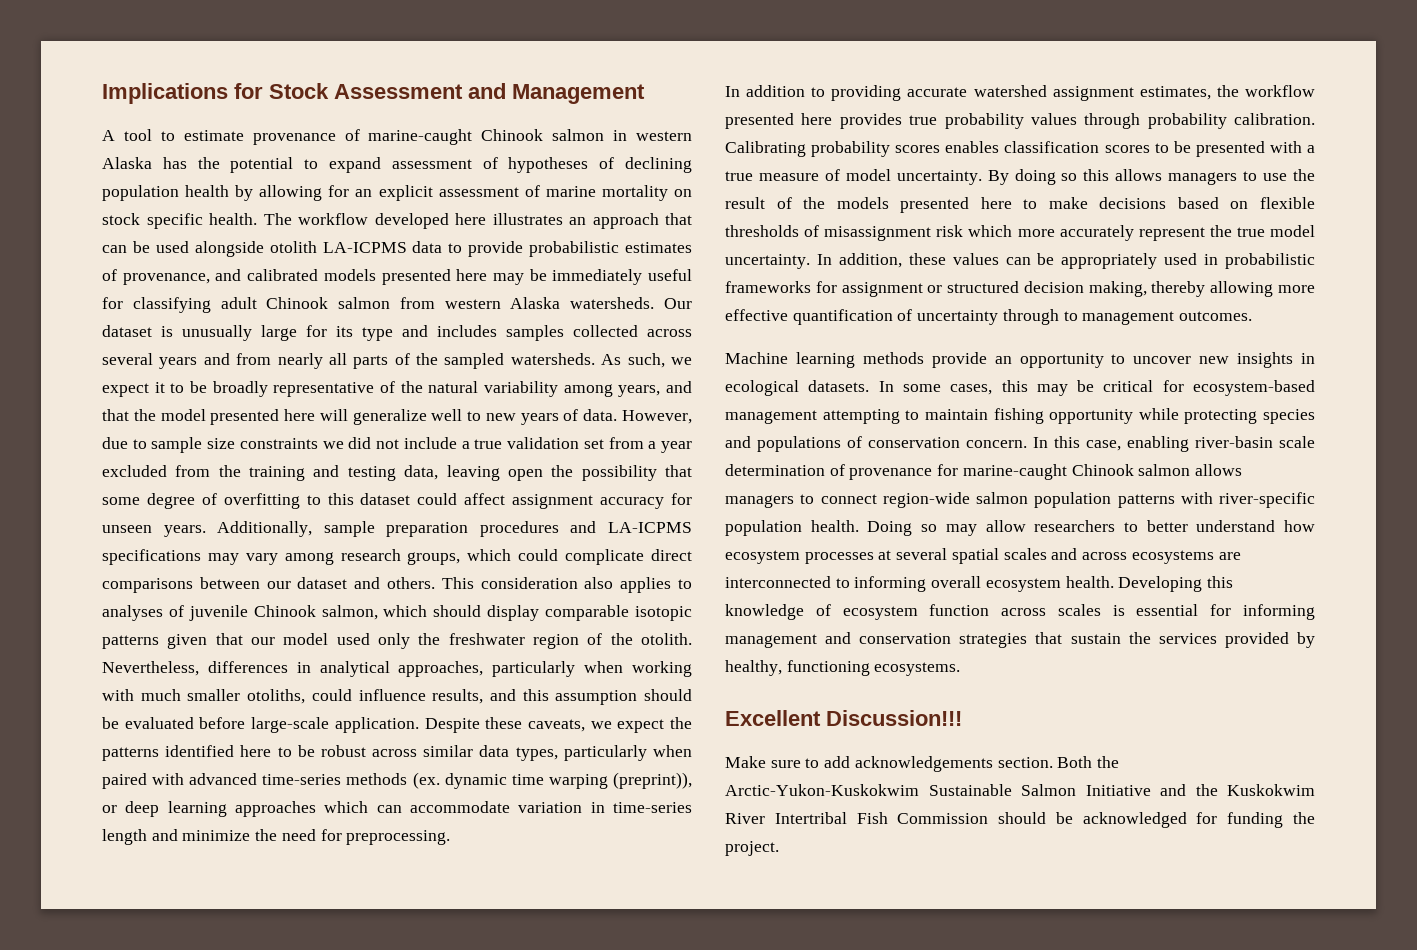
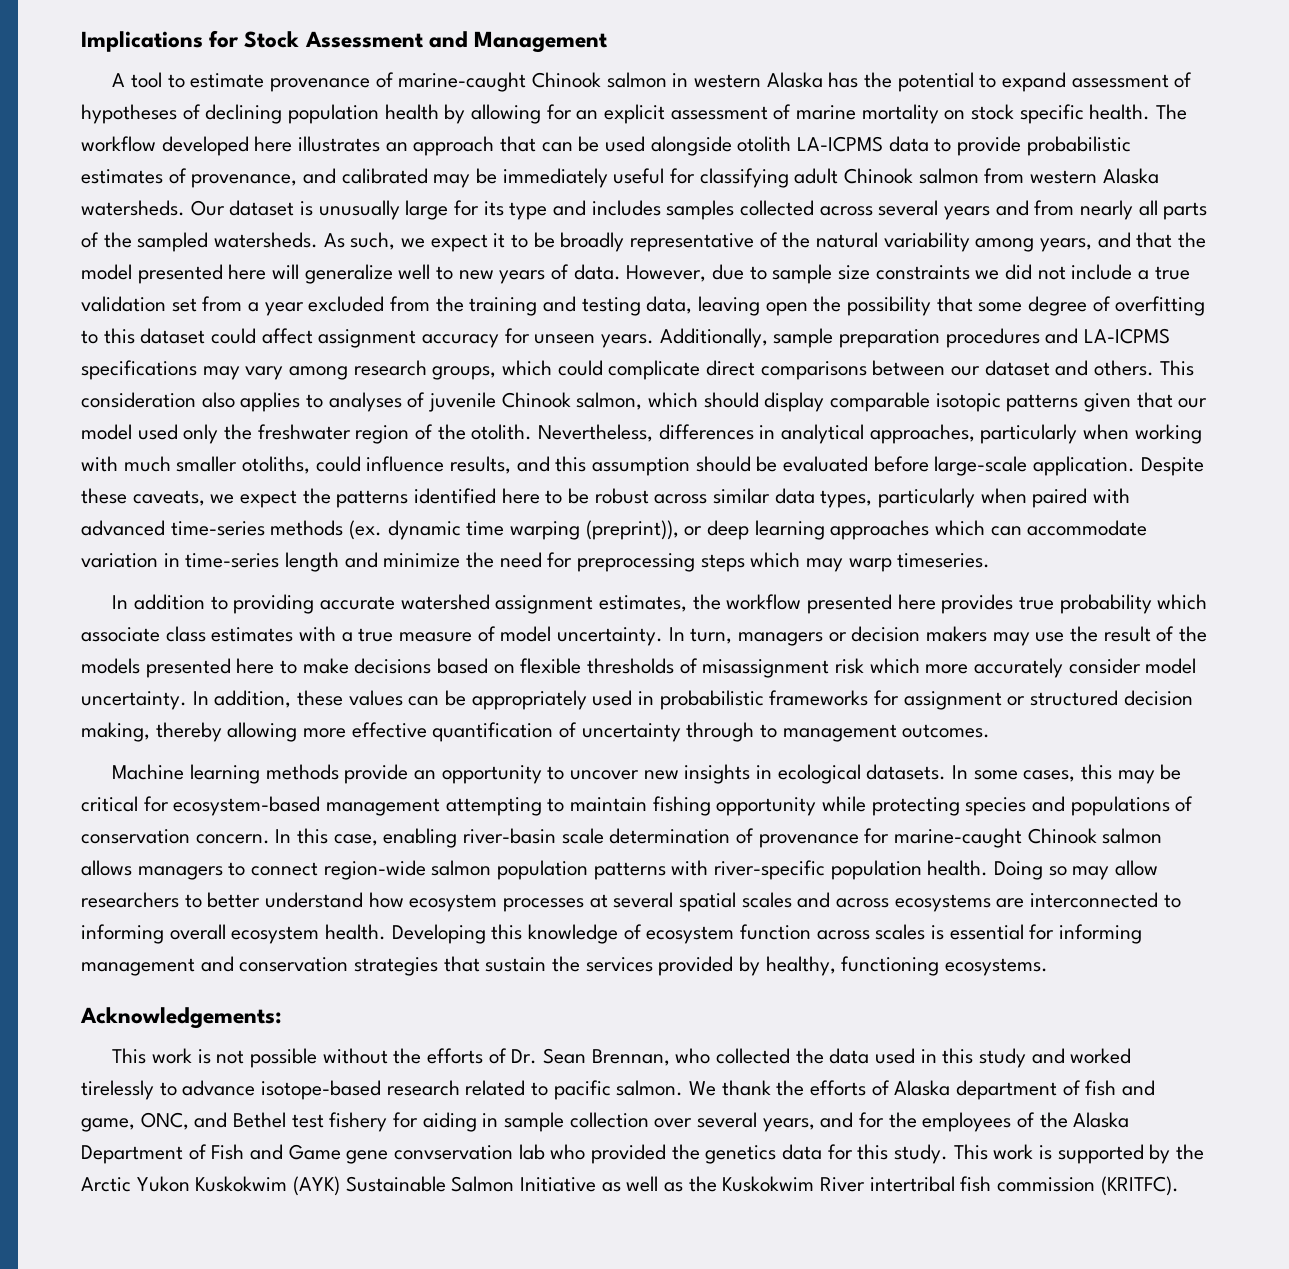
[323,269,488,285] models presented here -> (428, 176) none
[346,830,451,845] preprocessing. -> [577,552,991,572] preprocessing steps which may warp timeseries.
[1030,113,1315,129] [725,141,1265,157] values through probability calibration. Calibrating probability scores enables classification scores to be presented -> [1157,594,1208,610] [81,626,294,642] which associate class estimates
[987,169,1258,185] By doing so this allows managers to -> [668,626,1030,646] In turn, managers or decision makers may
[1138,225,1265,241] represent the true -> [1068,658,1141,674] consider
[725,710,962,726] [725,756,1120,772] [725,784,1315,796] [725,812,1315,828] [725,841,779,856] Excellent Discussion!!! // Make sure to add acknowledgements section. Both the Arctic-Yukon-Kuskokwim Sustainable Salmon Initiative and the Kuskokwim River Intertribal Fish Commission should be acknowledged for funding the project. -> [80,1007,282,1029] [112,1048,1132,1068] [81,1080,1156,1100] [81,1112,1130,1132] [81,1144,1205,1164] [81,1176,1179,1196] Acknowledgements: // This work is not possible without the efforts of Dr. Sean Brennan, who collected the data used in this study and worked tirelessly to advance isotope-based research related to pacific salmon. We thank the efforts of Alaska department of fish and game, ONC, and Bethel test fishery for aiding in sample collection over several years, and for the employees of the Alaska Department of Fish and Game gene convservation lab who provided the genetics data for this study. This work is supported by the Arctic Yukon Kuskokwim (AYK) Sustainable Salmon Initiative as well as the Kuskokwim River intertribal fish commission (KRITFC).

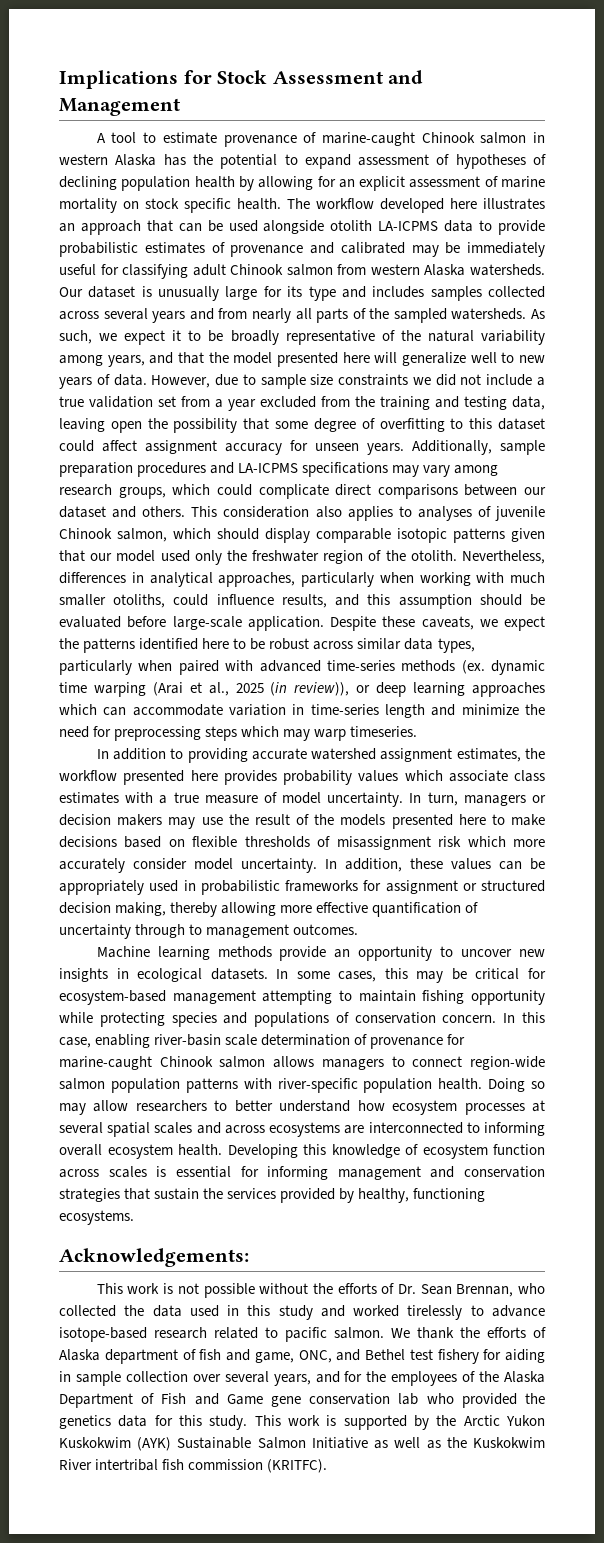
[191,174,298,188] provenance, -> [230,245,304,257] provenance
[585,520,679,540] (preprint)), -> [152,682,350,696] (Arai et al., 2025 (in review)),
[1019,594,1152,614] true probability -> [283,770,399,785] probability values
[394,1145,514,1160] convservation -> [309,1393,391,1405] conservation

